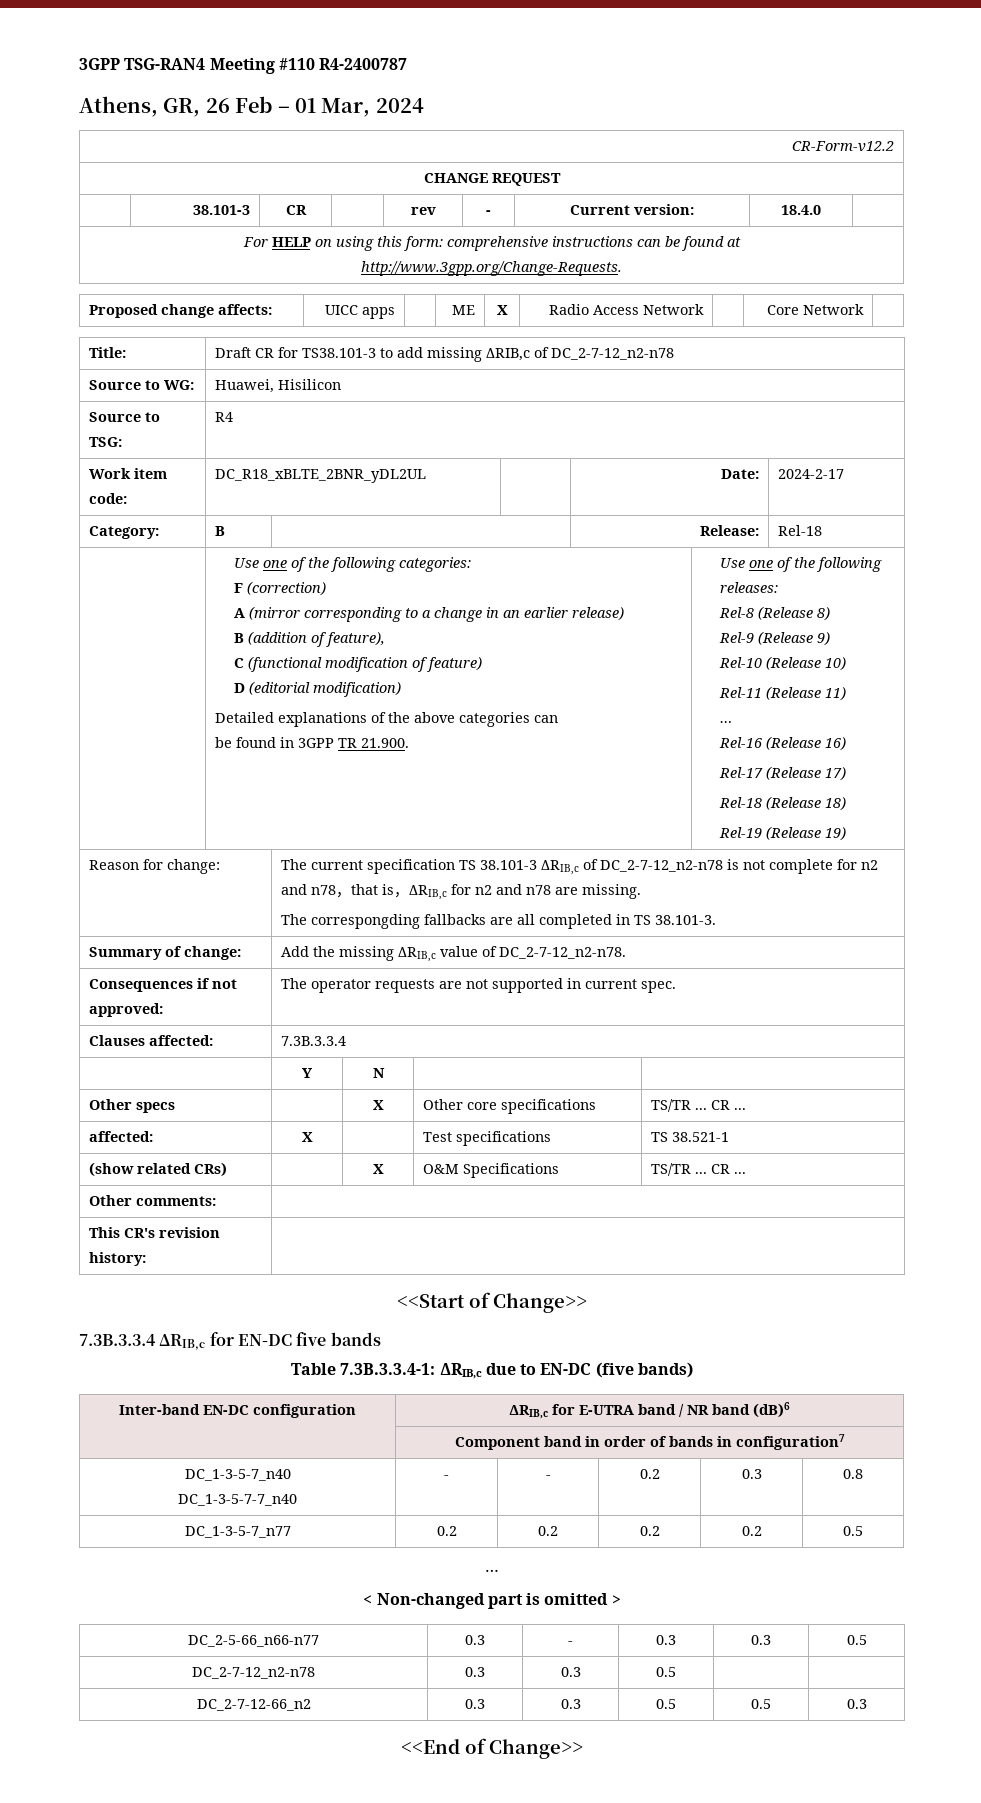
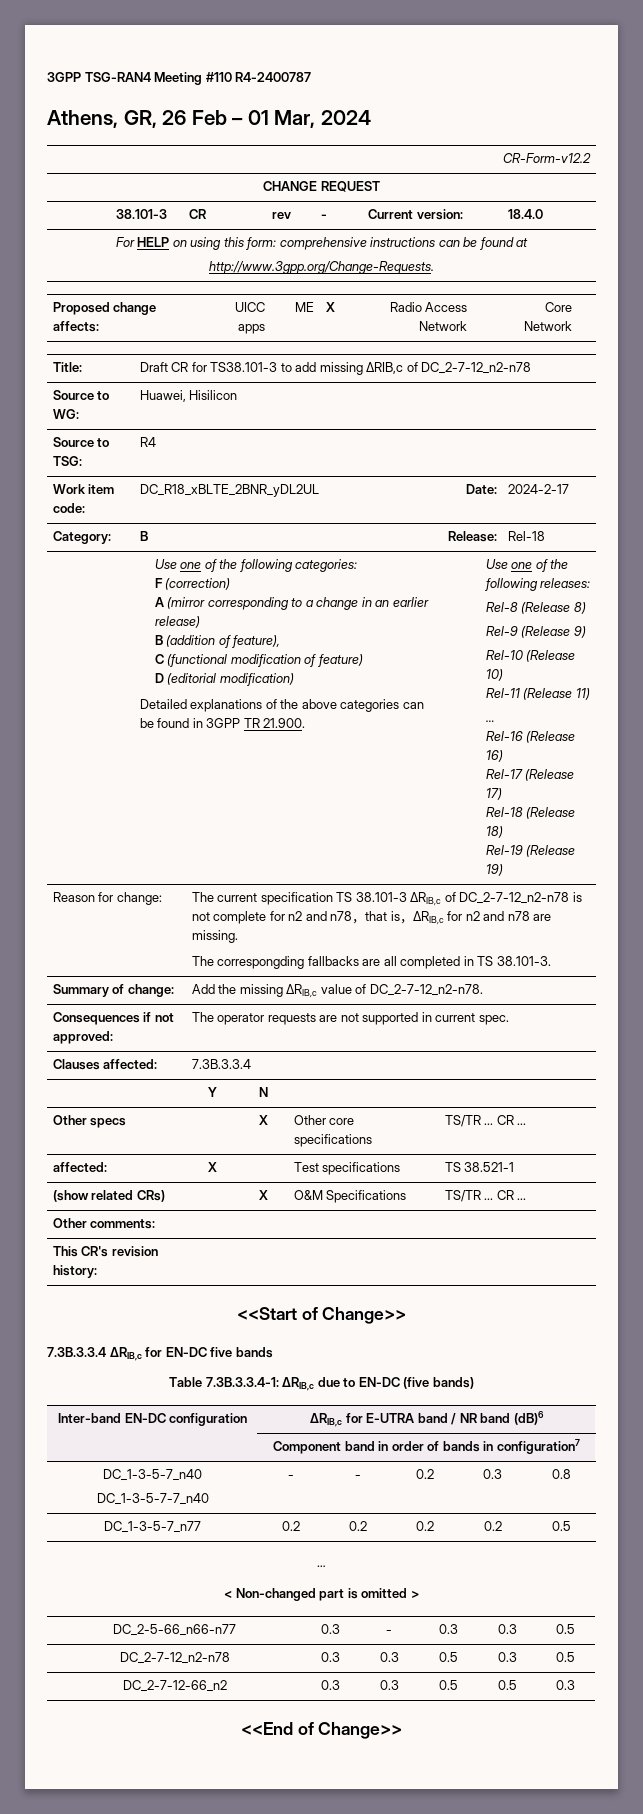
(676, 1672) | -> [497,1652,517,1662] [556,1652,575,1662] 0.3 | 0.5

